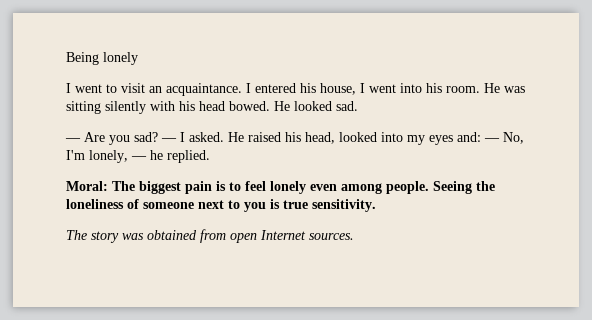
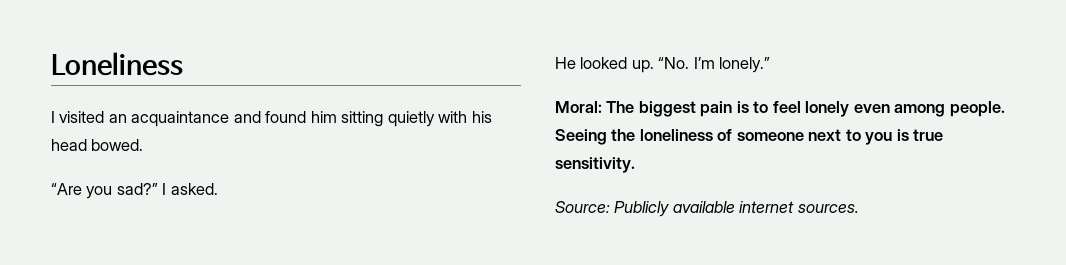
[66,52,138,65] [66,83,525,96] [66,101,358,114] [65,132,524,145] [66,150,210,163] Being lonely // I went to visit an acquaintance. I entered his house, I went into his room. He was sitting silently with his head bowed. He looked sad. // — Are you sad? — I asked. He raised his head, looked into my eyes and: — No, I'm lonely, — he replied. -> [51,52,183,76] [51,111,492,127] [51,139,144,151] [51,183,218,199] [555,57,771,73] Loneliness // I visited an acquaintance and found him sitting quietly with his head bowed. // “Are you sad?” I asked. // He looked up. “No. I’m lonely.”
[66,229,306,243] The story was obtained from open Internet -> [555,201,795,217] Source: Publicly available internet

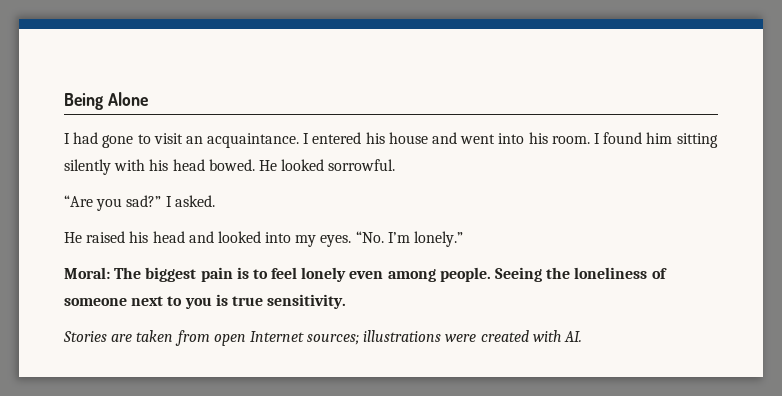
[51,52,183,76] [51,111,261,127] Loneliness // I visited an acquaintance and -> [64,92,148,110] [64,132,600,148] Being Alone // I had gone to visit an acquaintance. I entered his house and went into his room. I
[387,111,435,127] quietly -> [64,159,111,175] silently
(144, 145) none -> [258,159,396,171] He looked sorrowful.
[580,57,654,73] looked up. -> [86,231,352,247] raised his head and looked into my eyes.
[555,201,859,217] Source: Publicly available internet sources. -> [63,330,583,346] Stories are taken from open Internet sources; illustrations were created with AI.

